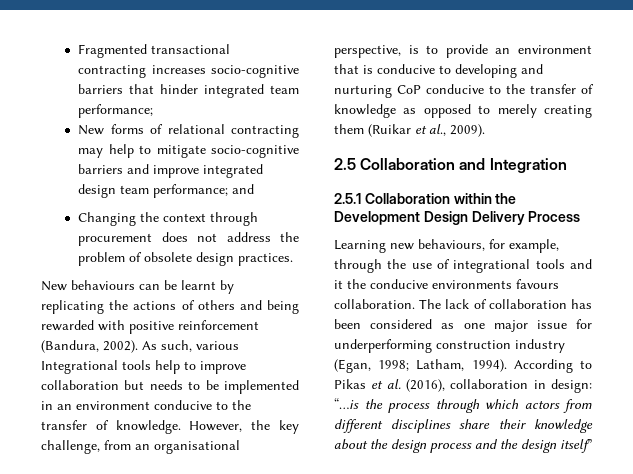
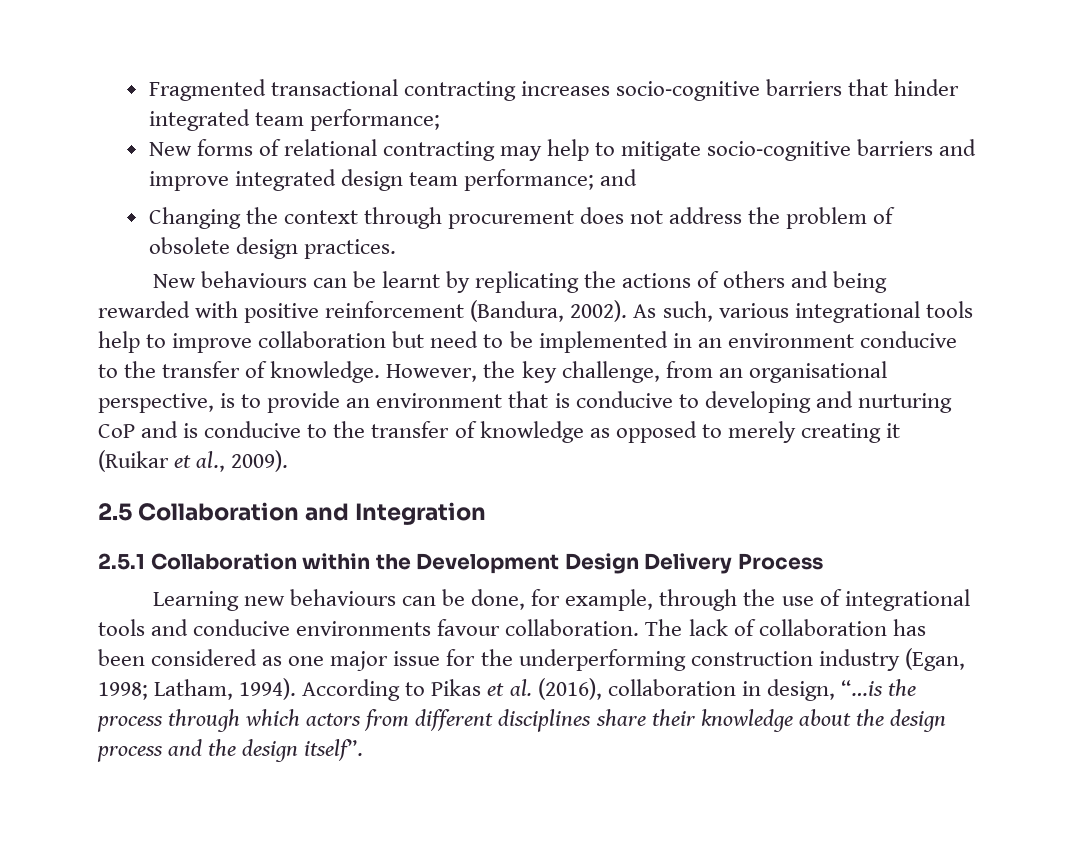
[41,360,118,374] Integrational -> [794,301,920,323] integrational
[149,380,183,390] needs -> [430,331,479,348] need
(421, 89) none -> [141,421,199,438] and is
[334,124,364,134] them -> [886,423,901,438] it
[418,239,485,251] behaviours, -> [289,589,526,610] behaviours can be done,
[334,279,366,289] it the -> (189, 627) none
[516,279,559,289] favours -> [437,619,501,636] favour
(592, 324) none -> [480,649,513,666] the
[551,379,592,393] design: -> [766,679,835,701] design,
[560,439,592,453] itself” -> [304,739,364,761] itself”.

